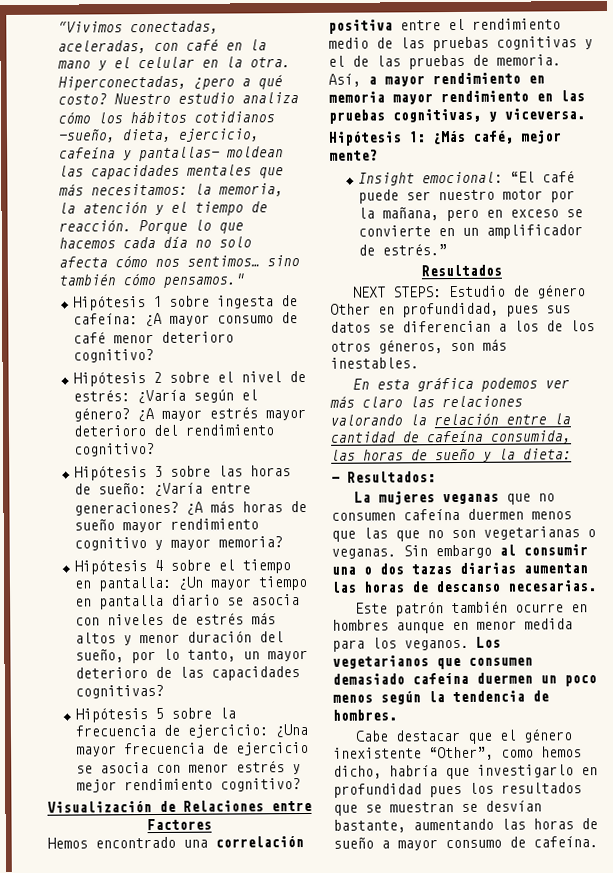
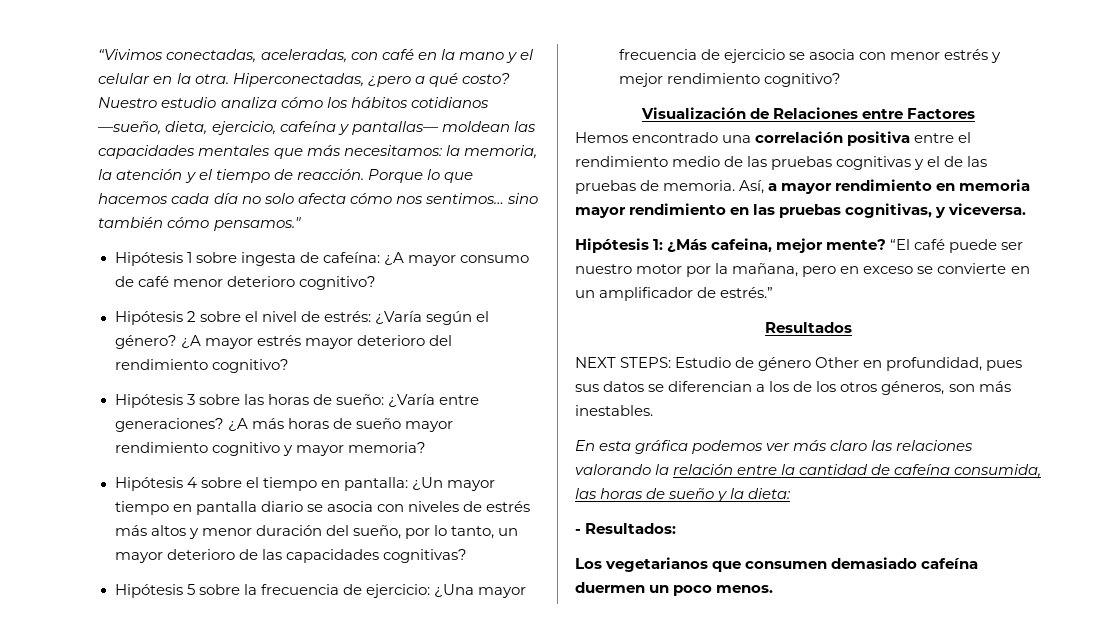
[472,130,514,144] café, -> [711,238,773,253] cafeina,
[357,171,503,186] // Insight emocional: -> (887, 244) none
[353,491,555,505] [331,508,572,521] [331,526,596,542] [331,544,588,559] [331,562,588,575] [331,580,597,593] [354,600,588,617] [332,618,573,634] [332,637,469,652] La mujeres veganas que no consumen cafeína duermen menos que las que no son vegetarianas o veganas. Sin embargo al consumir una o dos tazas diarias aumentan las horas de descanso necesarias. // Este patrón también ocurre en hombres aunque en menor medida para los veganos. -> (677, 528) none
[332,690,549,705] [332,709,397,721] [354,728,573,744] [333,746,582,761] [333,764,598,780] [333,782,582,798] [333,800,542,816] [333,818,598,833] [333,836,598,851] menos según la tendencia de hombres. // Cabe destacar que el género inexistente “Other”, como hemos dicho, habría que investigarlo en profundidad pues los resultados que se muestran se desvían bastante, aumentando las horas de sueño a mayor consumo de cafeína. -> [716,585,774,593] menos.

